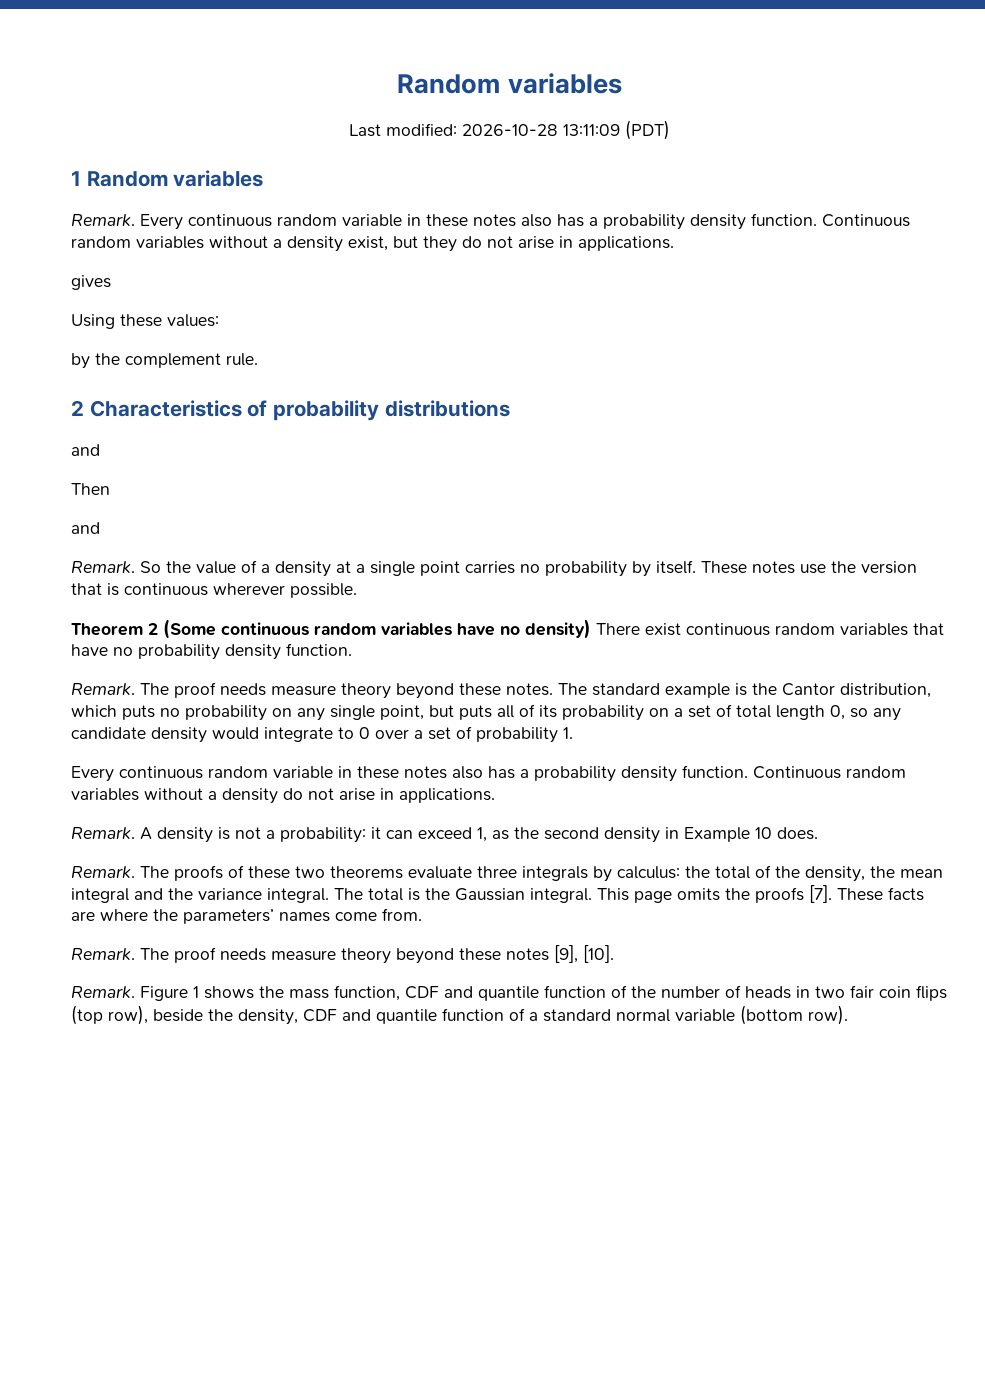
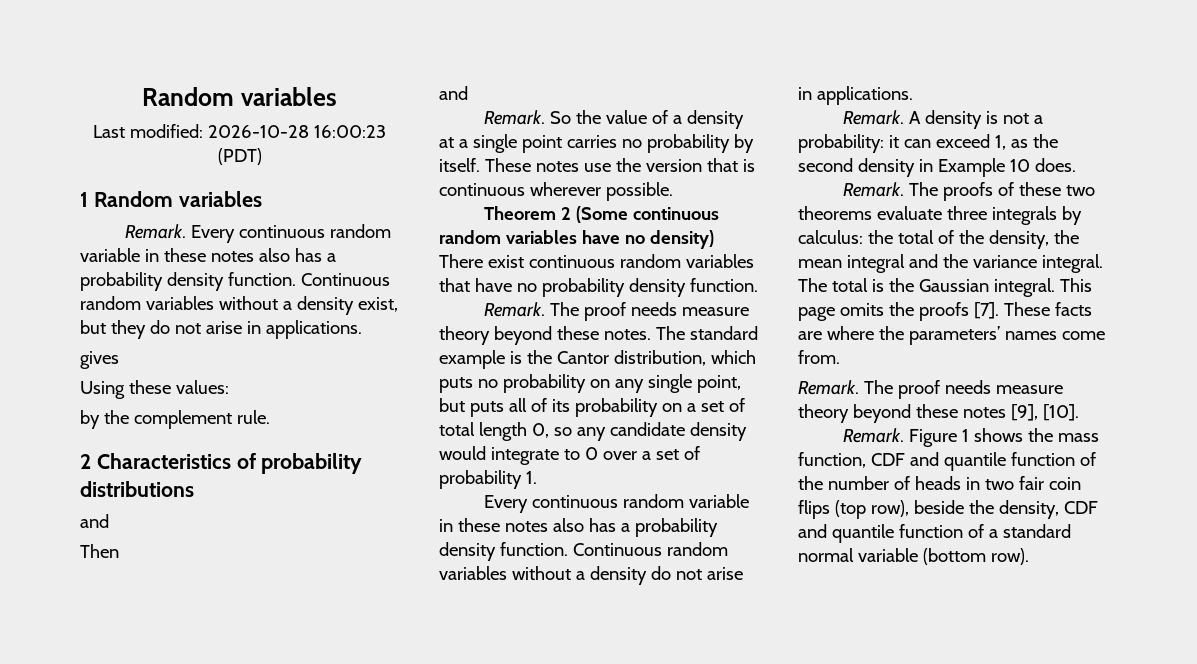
[563,124,620,136] 13:11:09 -> [313,125,386,138] 16:00:23

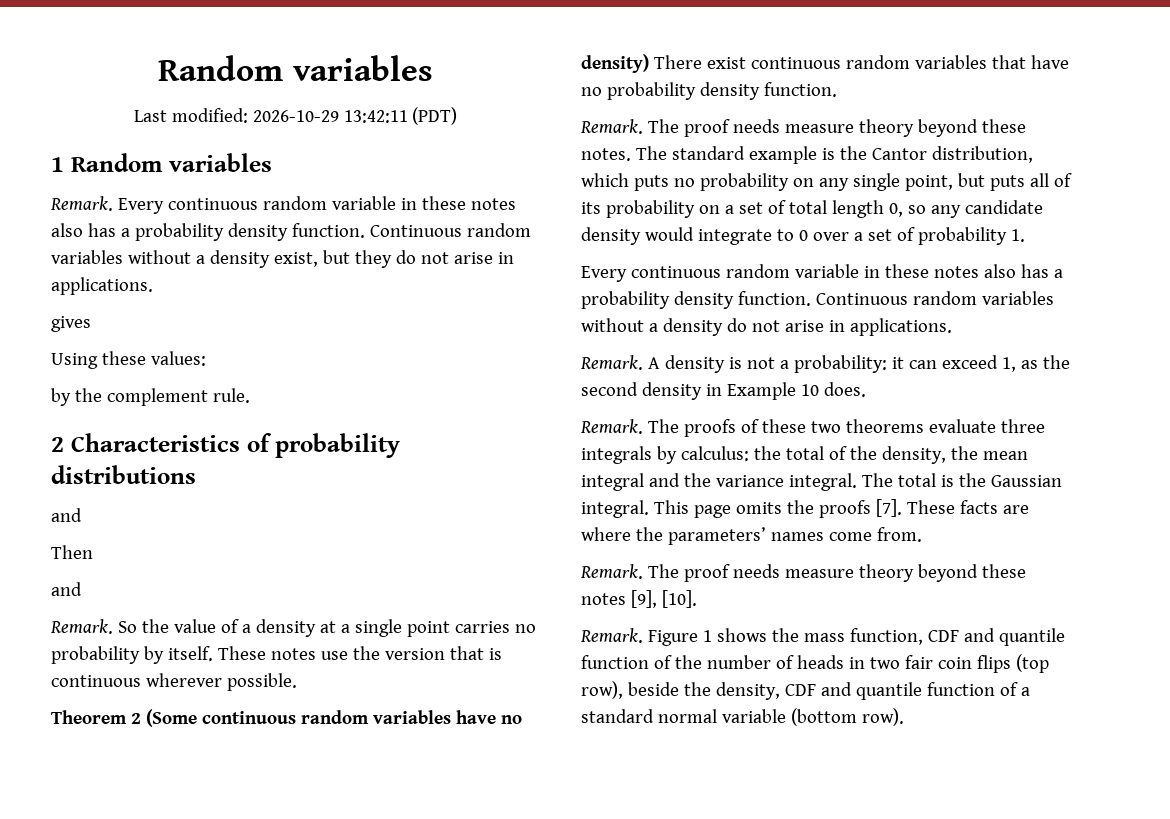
[207,125,386,138] 2026-10-28 16:00:23 -> [252,110,408,123] 2026-10-29 13:42:11

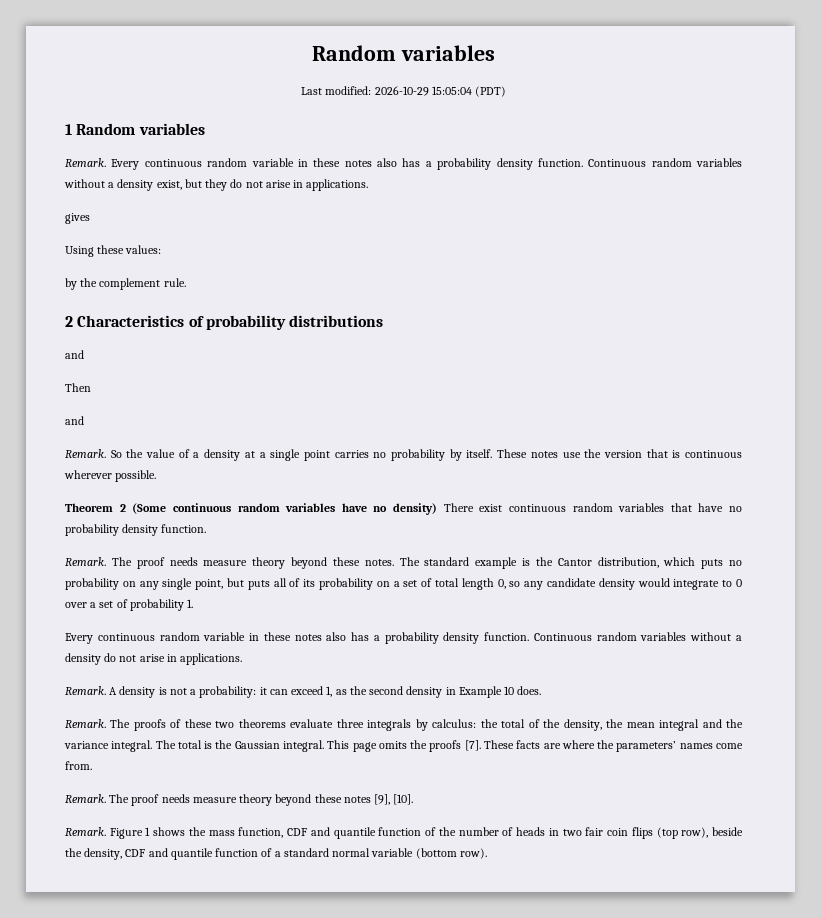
[343,110,408,123] 13:42:11 -> [431,86,472,95] 15:05:04

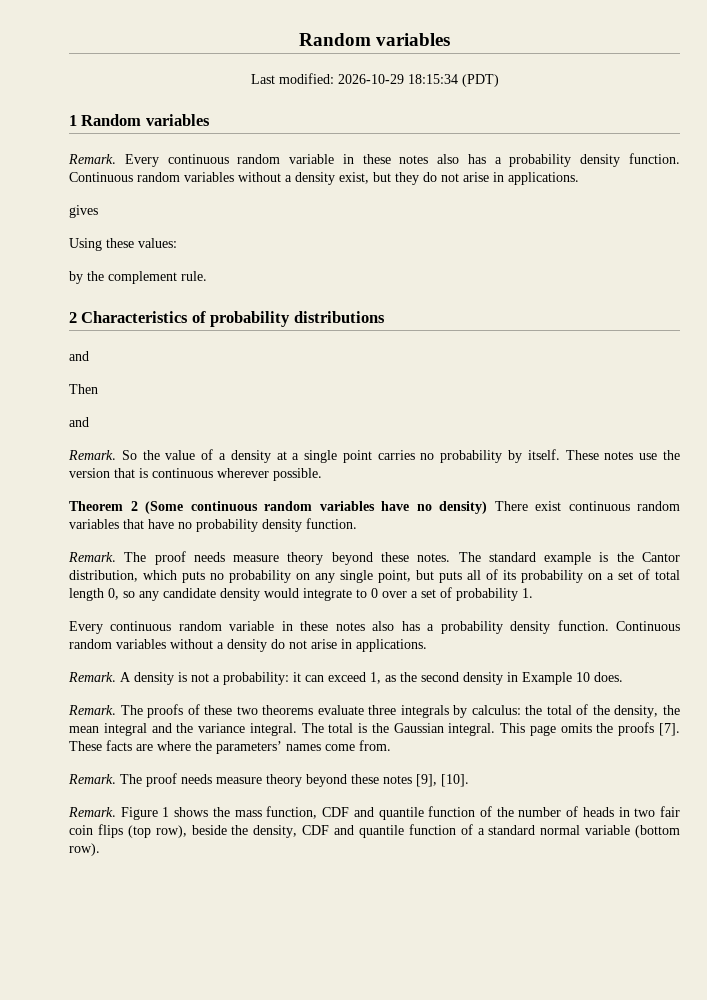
[431,86,472,95] 15:05:04 -> [407,74,458,84] 18:15:34

